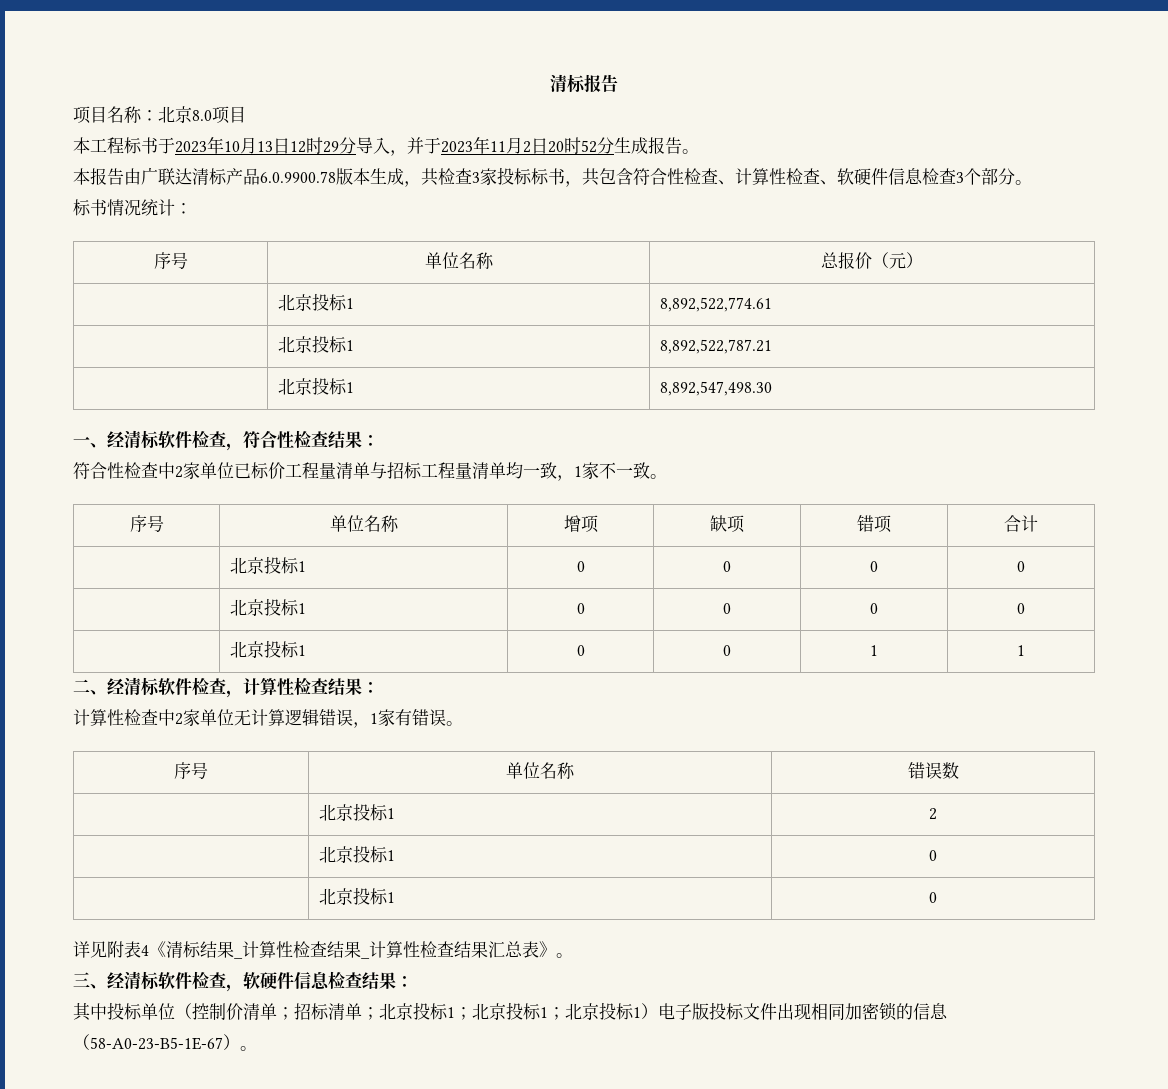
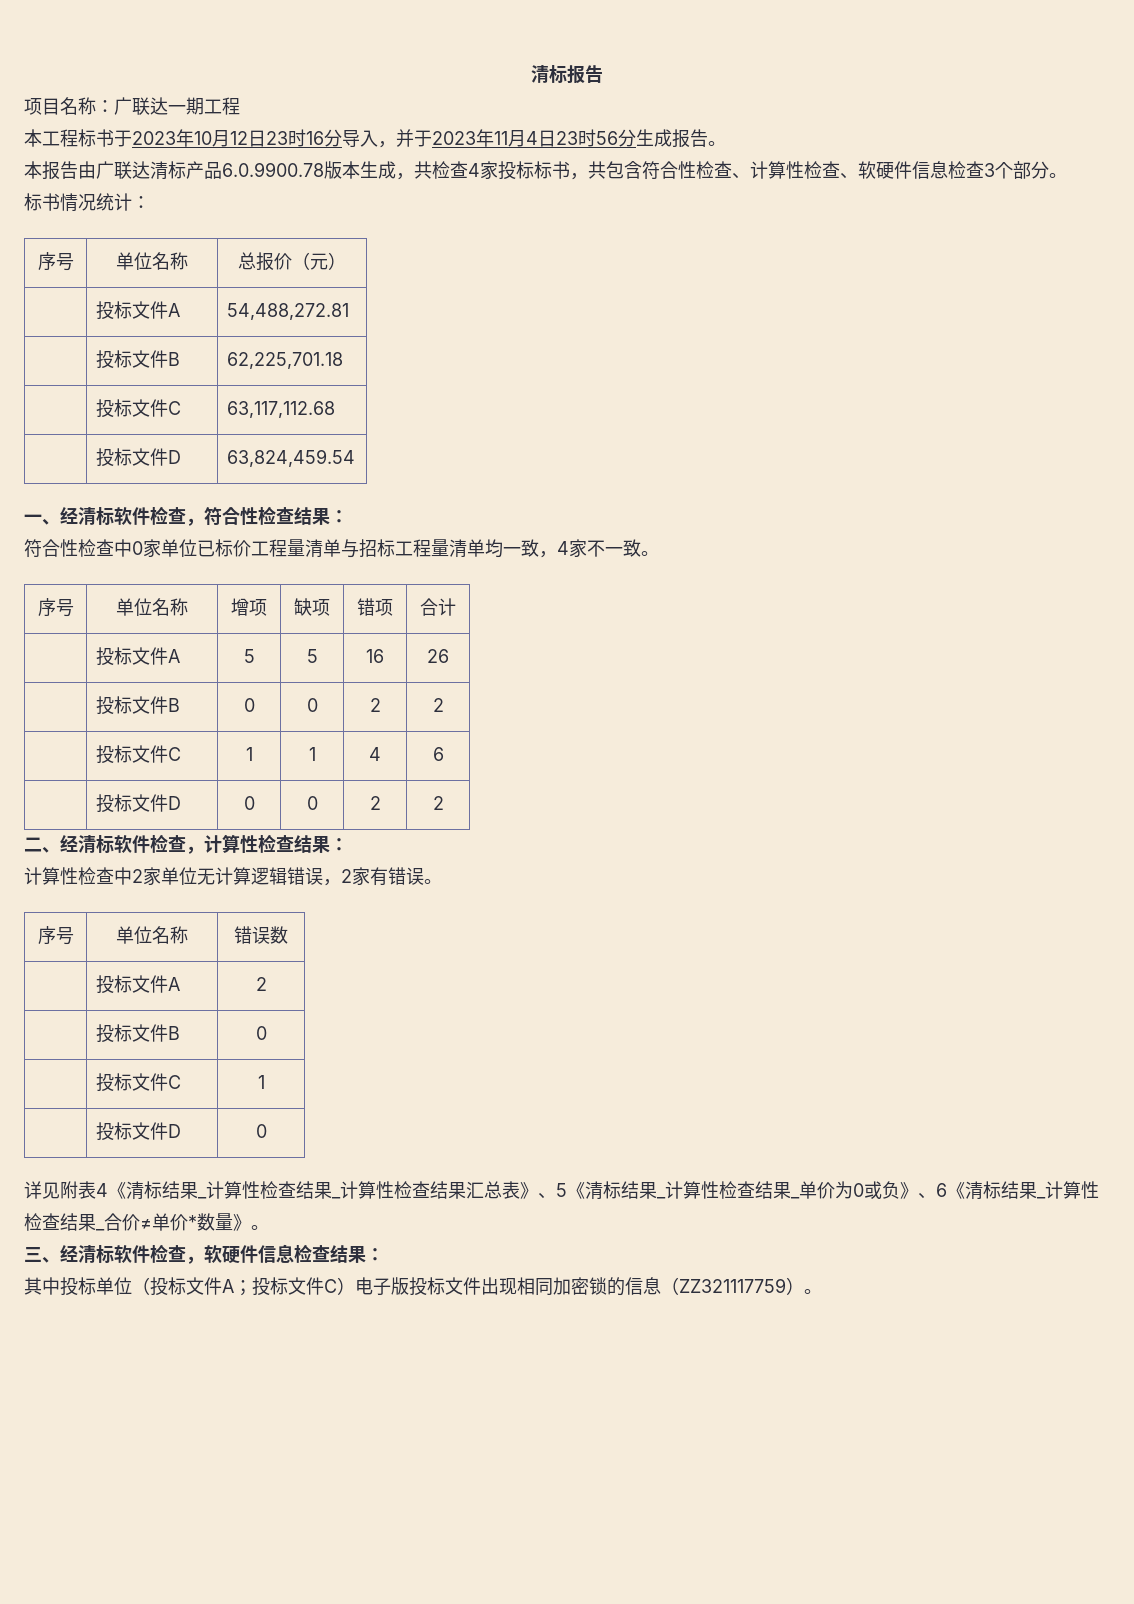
[158,106,246,124] 北京8.0项目 -> [114,97,240,115] 广联达一期工程
[257,137,339,154] 13日12时29 -> [230,129,324,147] 12日23时16
[523,137,597,154] 2日20时52 -> [526,129,618,147] 4日23时56
[472,172,480,183] 3 -> [468,163,480,177] 4
[277,293,354,311] [659,297,772,312] [277,335,354,353] [659,339,772,354] [277,377,354,395] [659,381,772,396] 北京投标1 | 8,892,522,774.61 // | 北京投标1 | 8,892,522,787.21 // | 北京投标1 | 8,892,547,498.30 -> [95,301,180,320] [226,303,349,320] [95,350,180,369] [226,352,343,369] [95,399,181,418] [226,401,335,418] [95,448,181,467] [226,449,355,467] 投标文件A | 54,488,272.81 // | 投标文件B | 62,225,701.18 // | 投标文件C | 63,117,112.68 // | 投标文件D | 63,824,459.54
[175,466,183,478] 2 -> [132,541,143,555] 0
[574,466,582,477] 1 -> [557,541,569,555] 4
[229,556,306,574] [576,561,585,572] [723,561,731,572] [870,561,878,572] [1017,561,1025,572] [229,598,306,616] [576,603,585,614] [723,603,731,614] [870,603,878,614] [1017,603,1025,614] [229,640,306,658] [576,645,585,656] [723,645,731,656] [870,645,878,656] [1017,645,1025,656] 北京投标1 | 0 | 0 | 0 | 0 // | 北京投标1 | 0 | 0 | 0 | 0 // | 北京投标1 | 0 | 0 | 1 | 1 -> [95,647,180,666] [243,649,255,663] [306,649,318,663] [366,649,384,663] [427,649,449,663] [95,696,180,715] [243,698,255,712] [306,698,318,712] [369,698,381,712] [432,698,444,712] [95,745,181,764] [245,747,253,761] [308,747,316,761] [369,747,381,761] [432,747,444,761] [95,794,181,813] [243,796,255,810] [306,796,318,810] [369,796,381,810] [432,796,444,810] 投标文件A | 5 | 5 | 16 | 26 // | 投标文件B | 0 | 0 | 2 | 2 // | 投标文件C | 1 | 1 | 4 | 6 // | 投标文件D | 0 | 0 | 2 | 2
[370,713,378,724] 1 -> [341,869,352,883] 2
[318,803,395,821] [929,808,937,820] [318,845,395,863] [929,850,937,861] [318,887,395,905] 北京投标1 | 2 // | 北京投标1 | 0 // | 北京投标1 -> [95,975,180,994] [255,977,267,991] [95,1024,180,1043] [255,1026,267,1040] [95,1073,181,1092] [257,1075,265,1089] [95,1122,181,1141] 投标文件A | 2 // | 投标文件B | 0 // | 投标文件C | 1 // | 投标文件D
(556, 949) none -> [538,1181,1099,1200] [24,1213,251,1231] 、5《清标结果_计算性检查结果_单价为0或负》、6《清标结果_计算性检查结果_合价≠单价*数量》
[192,1002,641,1020] 控制价清单；招标清单；北京投标1；北京投标1；北京投标1 -> [150,1277,337,1296] 投标文件A；投标文件C
[90,1037,223,1050] 58-A0-23-B5-1E-67 -> [679,1278,786,1293] ZZ321117759

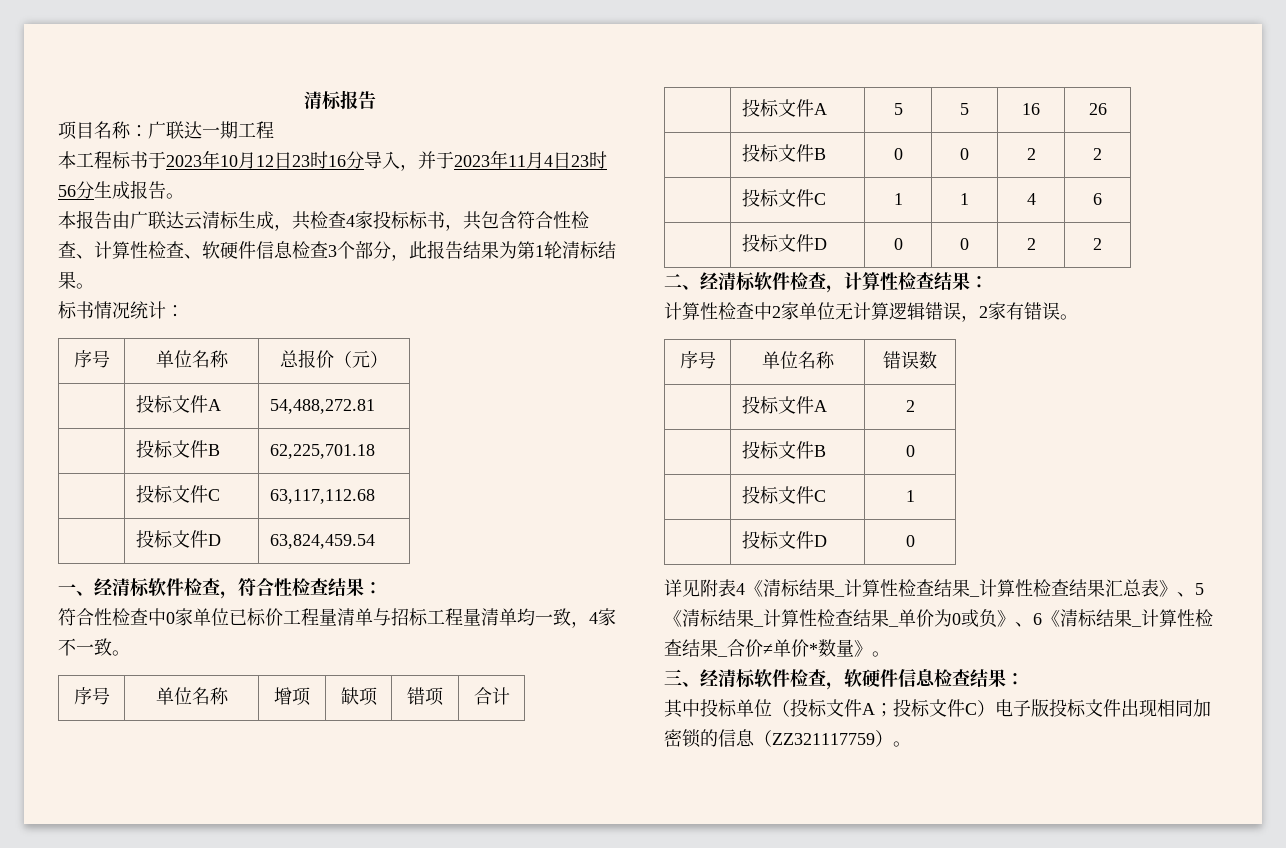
[150,161,360,180] 清标产品6.0.9900.78版本 -> [184,211,239,230] 云清标
(1049, 170) none -> [391,240,616,261] [58,271,76,289] ，此报告结果为第1轮清标结果

